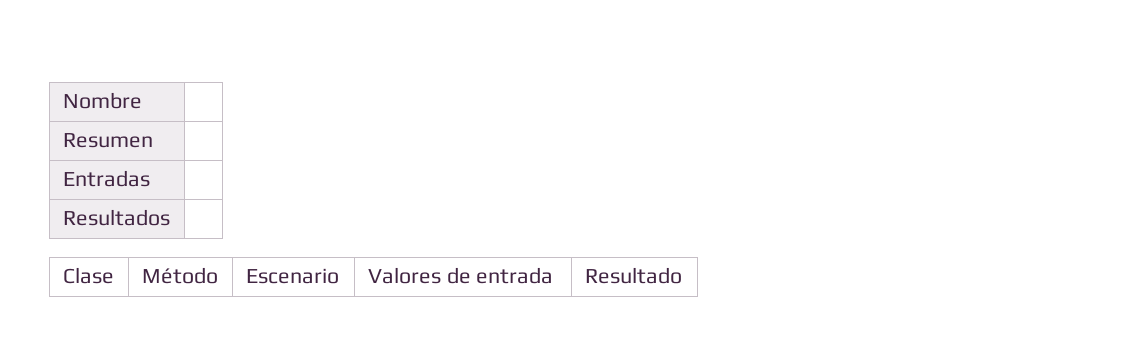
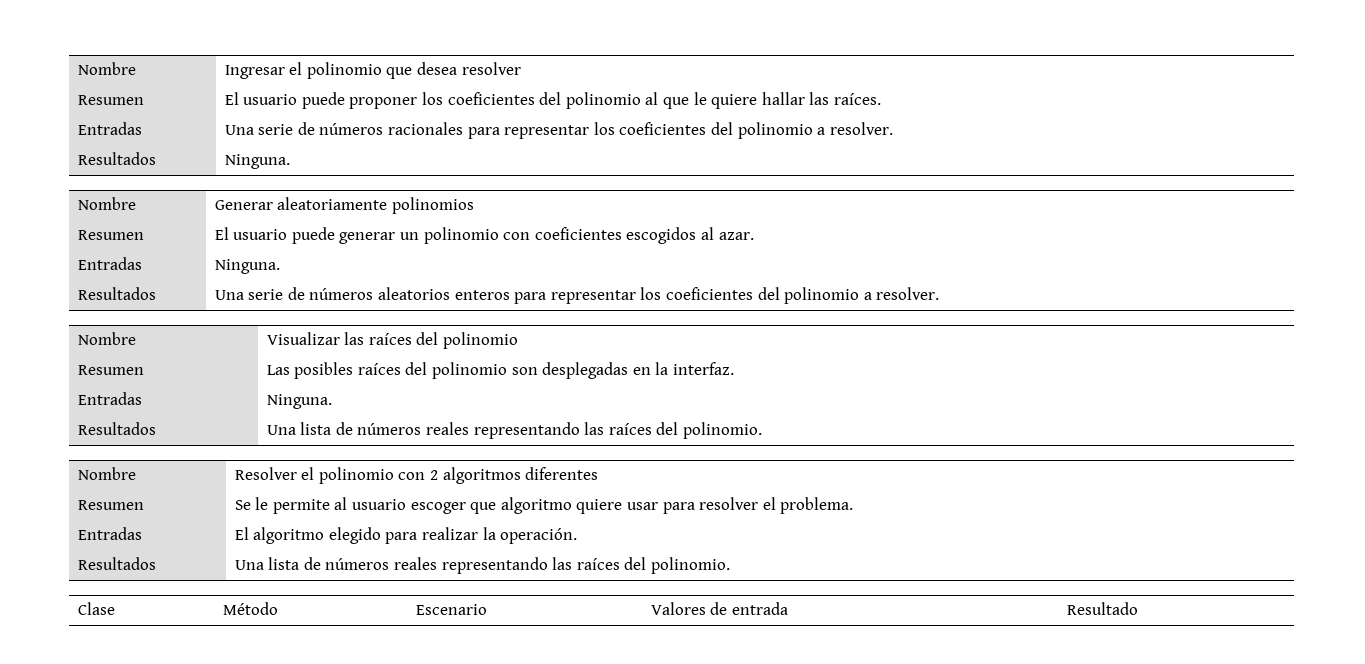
[62,92,142,109] [62,133,153,148] [62,170,150,187] [62,209,170,226] Nombre | // Resumen | // Entradas | // Resultados | -> [77,62,136,75] [224,62,521,79] [77,95,144,105] [224,92,881,109] [77,122,142,135] [224,122,893,139] [77,152,156,165] [224,154,290,169] [77,197,136,210] [214,197,474,214] [77,230,144,240] [214,227,754,244] [77,257,142,270] [214,259,280,274] [77,287,156,300] [214,287,940,304] [77,332,136,345] [266,332,519,349] [77,365,144,375] [266,362,735,379] [77,392,142,405] [266,394,332,409] [77,422,156,435] [266,422,763,439] [77,467,136,480] [234,467,599,484] [77,500,144,510] [234,497,854,514] [77,527,142,540] [234,527,578,544] [77,557,156,570] [234,557,731,574] Nombre | Ingresar el polinomio que desea resolver // Resumen | El usuario puede proponer los coeficientes del polinomio al que le quiere hallar las raíces. // Entradas | Una serie de números racionales para representar los coeficientes del polinomio a resolver. // Resultados | Ninguna. // Nombre | Generar aleatoriamente polinomios // Resumen | El usuario puede generar un polinomio con coeficientes escogidos al azar. // Entradas | Ninguna. // Resultados | Una serie de números aleatorios enteros para representar los coeficientes del polinomio a resolver. // Nombre | Visualizar las raíces del polinomio // Resumen | Las posibles raíces del polinomio son desplegadas en la interfaz. // Entradas | Ninguna. // Resultados | Una lista de números reales representando las raíces del polinomio. // Nombre | Resolver el polinomio con 2 algoritmos diferentes // Resumen | Se le permite al usuario escoger que algoritmo quiere usar para resolver el problema. // Entradas | El algoritmo elegido para realizar la operación. // Resultados | Una lista de números reales representando las raíces del polinomio.

